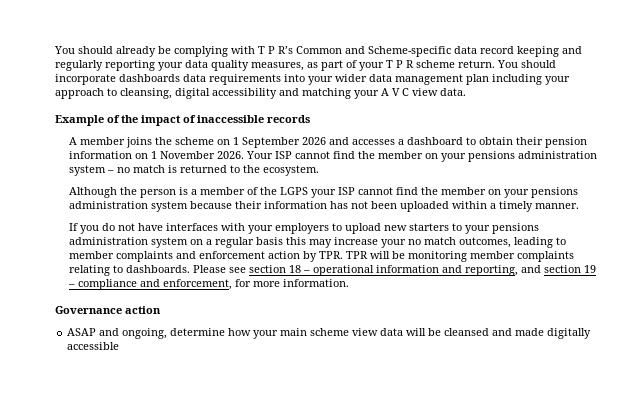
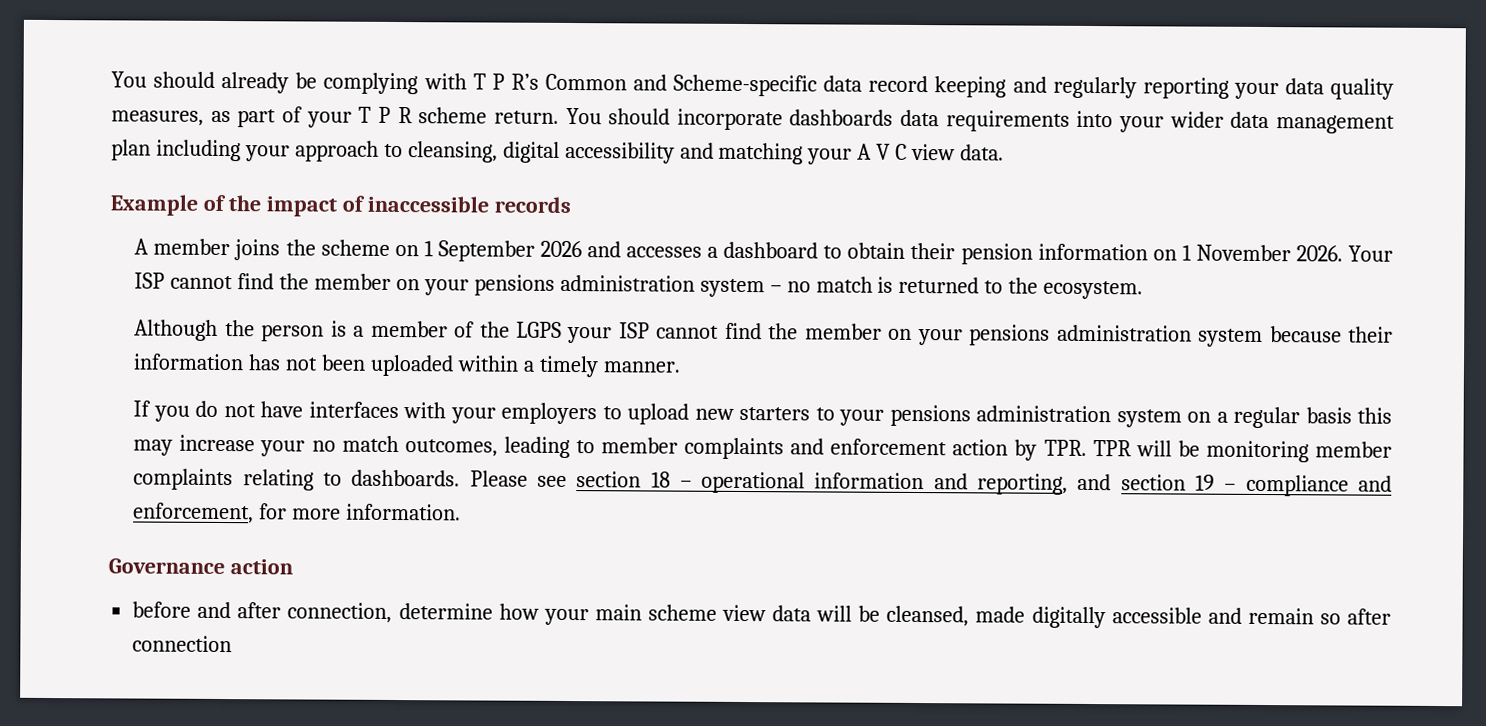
[67,328,168,339] ASAP and ongoing, -> [132,601,393,623] before and after connection,
[444,328,513,336] cleansed and -> [886,605,970,627] cleansed,
(120, 346) none -> [1207,607,1391,625] [132,635,233,653] and remain so after connection

